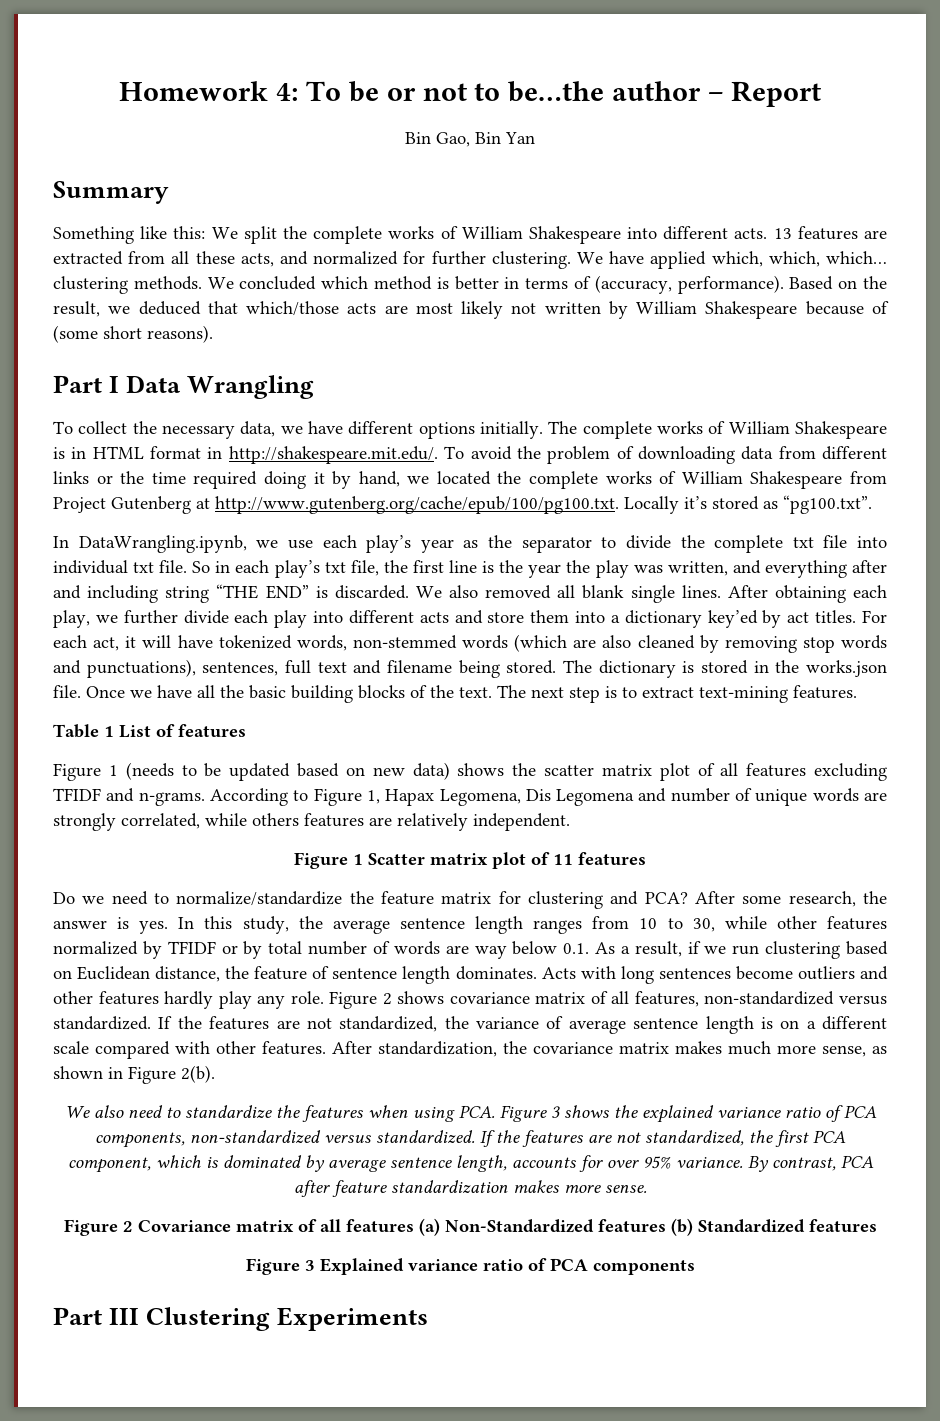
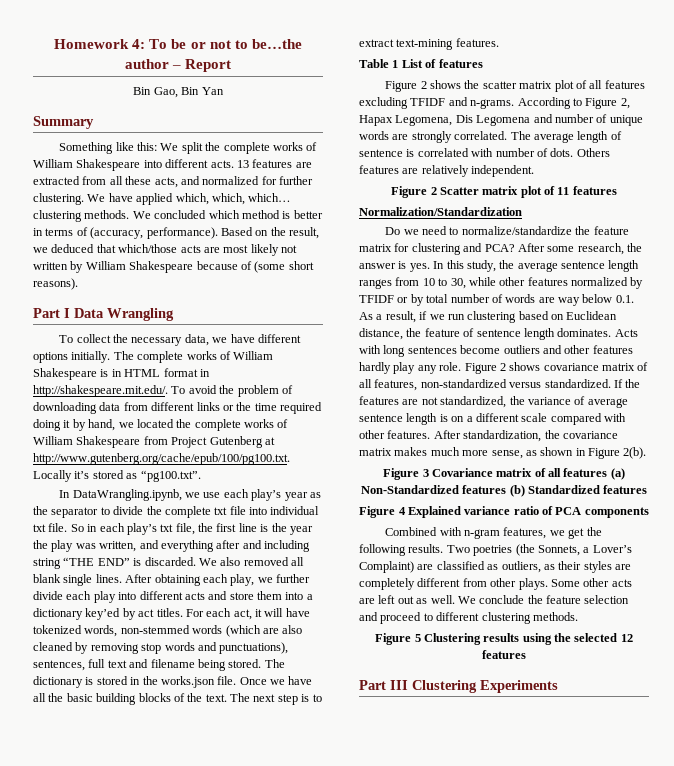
[108,762,450,781] 1 (needs to be updated based on new data) -> [420,81,427,89] 2
[366,790,380,804] 1, -> [620,98,630,109] 2,
[121,813,299,829] correlated, while others -> [454,131,622,143] [359,148,610,157] correlated. The average length of sentence is correlated with number of dots. Others
[353,854,363,865] 1 -> [430,187,437,195] 2
(646, 859) none -> [359,207,522,216] // Normalization/Standardization
[64,1105,877,1123] [95,1130,846,1148] [67,1155,874,1173] [293,1180,647,1197] [63,1219,133,1236] We also need to standardize the features when using PCA. Figure 3 shows the explained variance ratio of PCA components, non-standardized versus standardized. If the features are not standardized, the first PCA component, which is dominated by average sentence length, accounts for over 95% variance. By contrast, PCA after feature standardization makes more sense. // Figure 2 -> [383,468,429,480] Figure 3
[304,1260,315,1271] 3 -> [398,507,406,515] 4
(695, 1267) none -> [385,527,602,539] [359,544,632,556] [359,561,631,573] [359,578,632,590] [359,595,630,604] [359,612,578,624] [375,633,633,645] [482,650,526,659] // Combined with n-gram features, we get the following results. Two poetries (the Sonnets, a Lover’s Complaint) are classified as outliers, as their styles are completely different from other plays. Some other acts are left out as well. We conclude the feature selection and proceed to different clustering methods. // Figure 5 Clustering results using the selected 12 features

